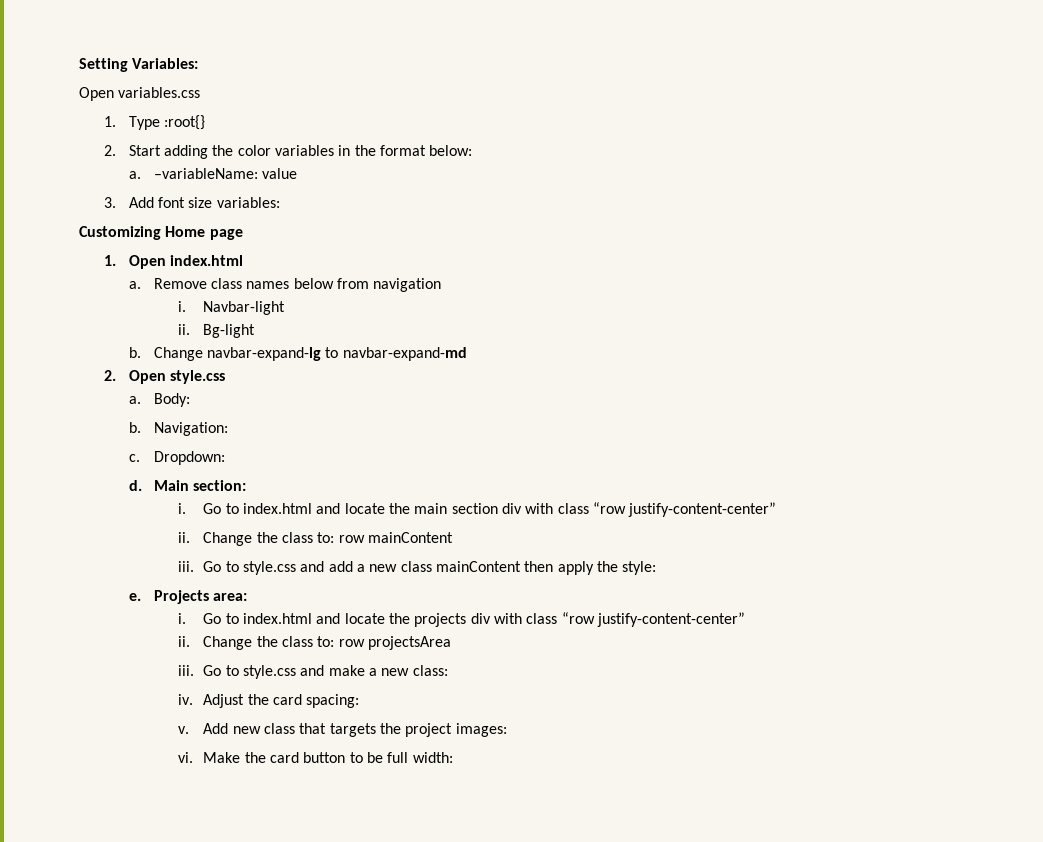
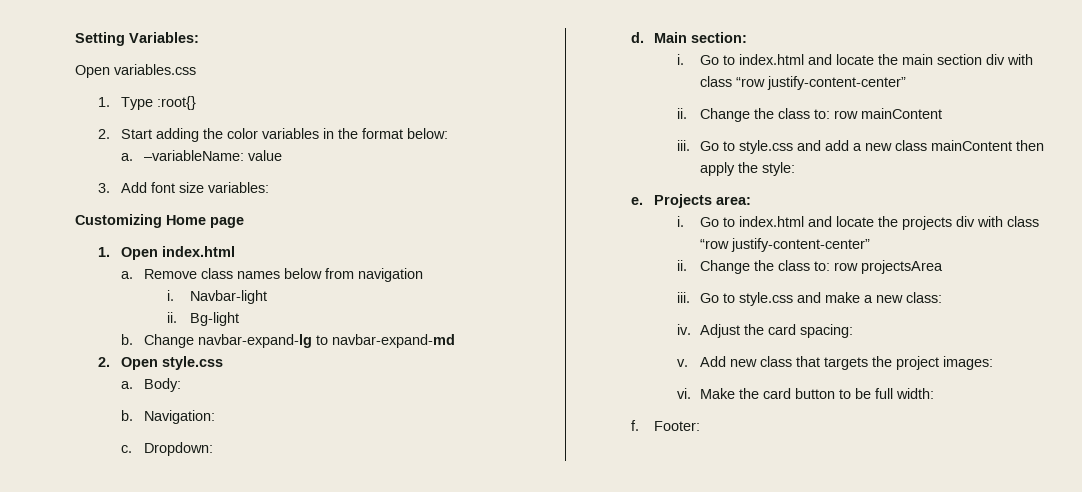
(453, 757) none -> [630,420,700,431] // f. Footer:

